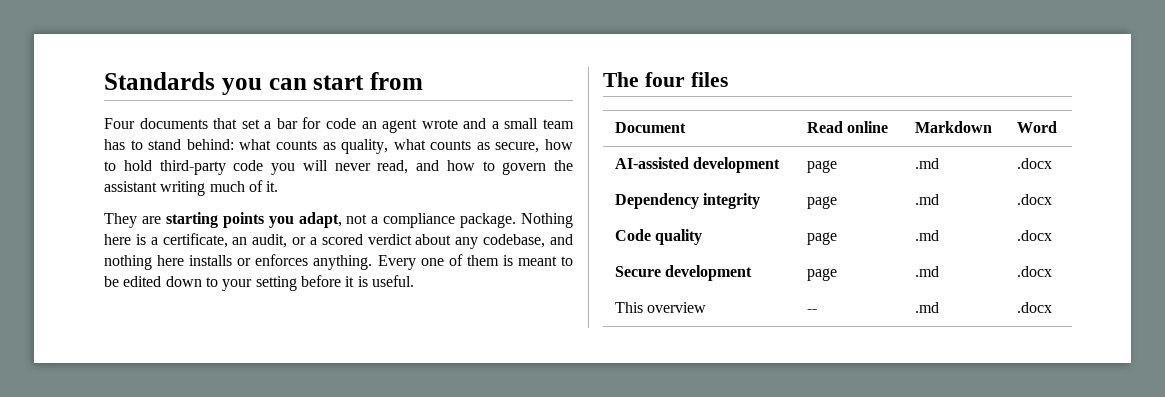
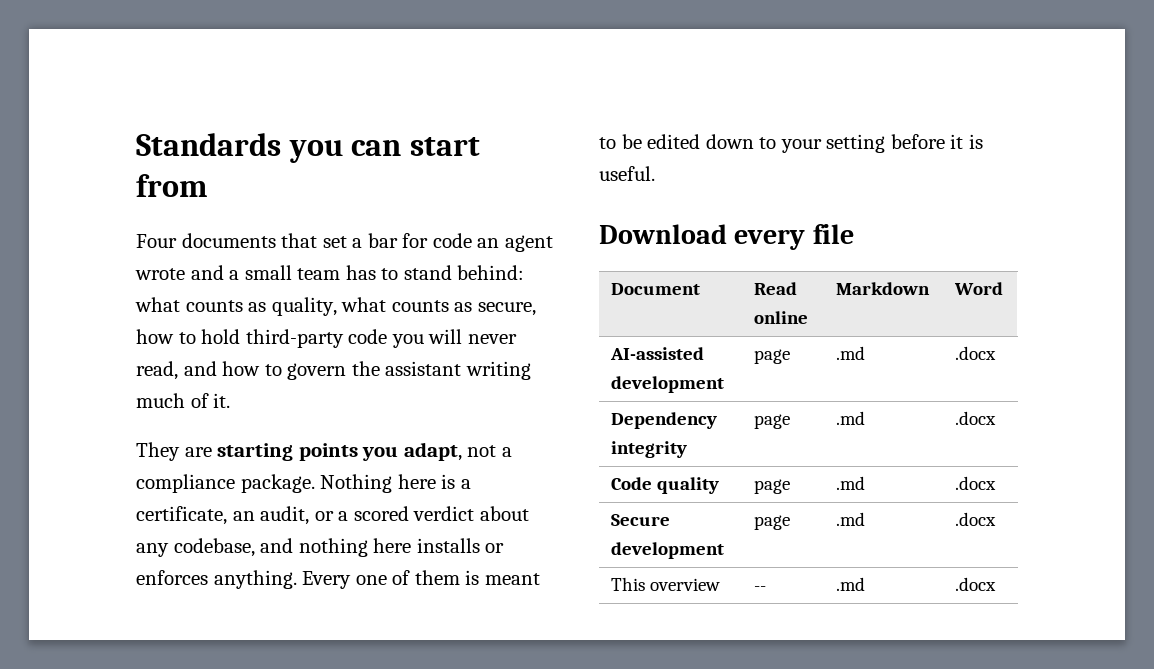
[603,72,728,87] The four files -> [599,224,854,250] Download every file

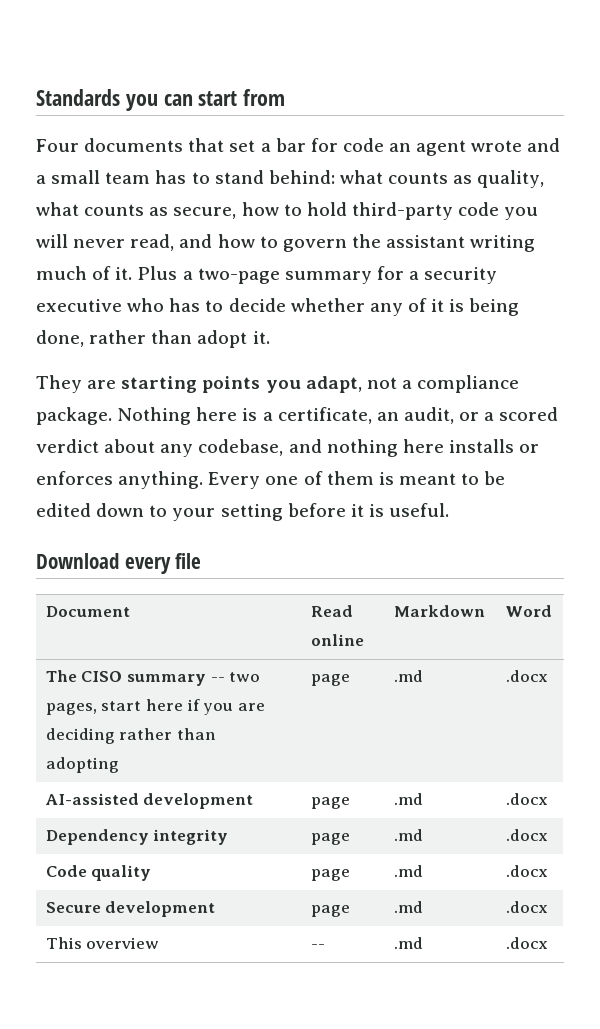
(231, 400) none -> [137,266,498,284] [36,298,520,316] [36,330,270,348] Plus a two-page summary for a security executive who has to decide whether any of it is being done, rather than adopt it.
(1004, 288) none -> [45,670,261,686] [45,699,265,715] [45,728,217,744] [45,757,119,773] [310,674,350,686] [393,670,423,682] [505,670,548,682] // The CISO summary -- two pages, start here if you are deciding rather than adopting | page | .md | .docx

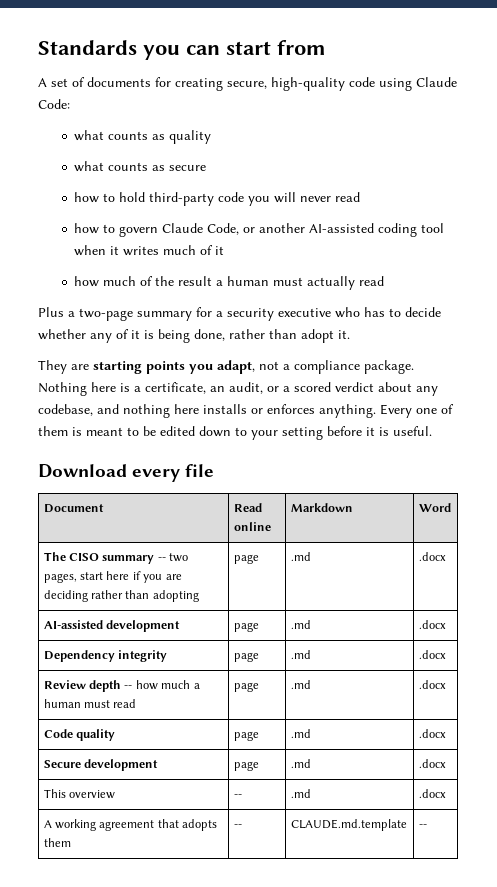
[36,138,561,156] [36,170,545,188] [36,202,237,219] Four documents that set a bar for code an agent wrote and a small team has to stand behind: what counts as quality, what counts as secure, -> [38,77,457,91] [38,99,70,109] [74,130,212,144] [74,161,207,172] A set of documents for creating secure, high-quality code using Claude Code: // what counts as quality // what counts as secure //
[130,234,213,251] read, and -> [335,192,361,202] read //
[351,234,536,252] [36,266,133,280] the assistant writing much of it. -> [162,223,445,237] [74,245,225,256] [74,276,385,290] Claude Code, or another AI-assisted coding tool when it writes much of it // how much of the result a human must actually read //
(548, 835) none -> [43,680,200,692] [43,699,137,708] [233,682,259,692] [290,680,311,689] [418,680,446,689] // Review depth -- how much a human must read | page | .md | .docx
(548, 943) none -> [43,819,218,831] [43,838,71,847] [233,824,242,828] [290,819,407,831] [418,824,427,828] // A working agreement that adopts them | -- | CLAUDE.md.template | --

